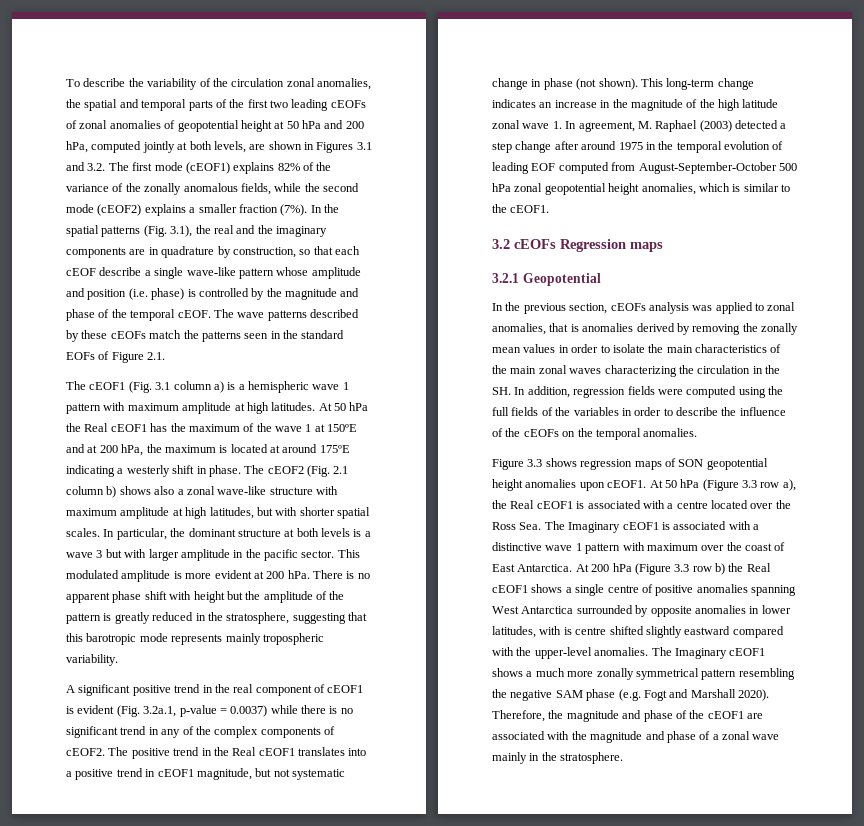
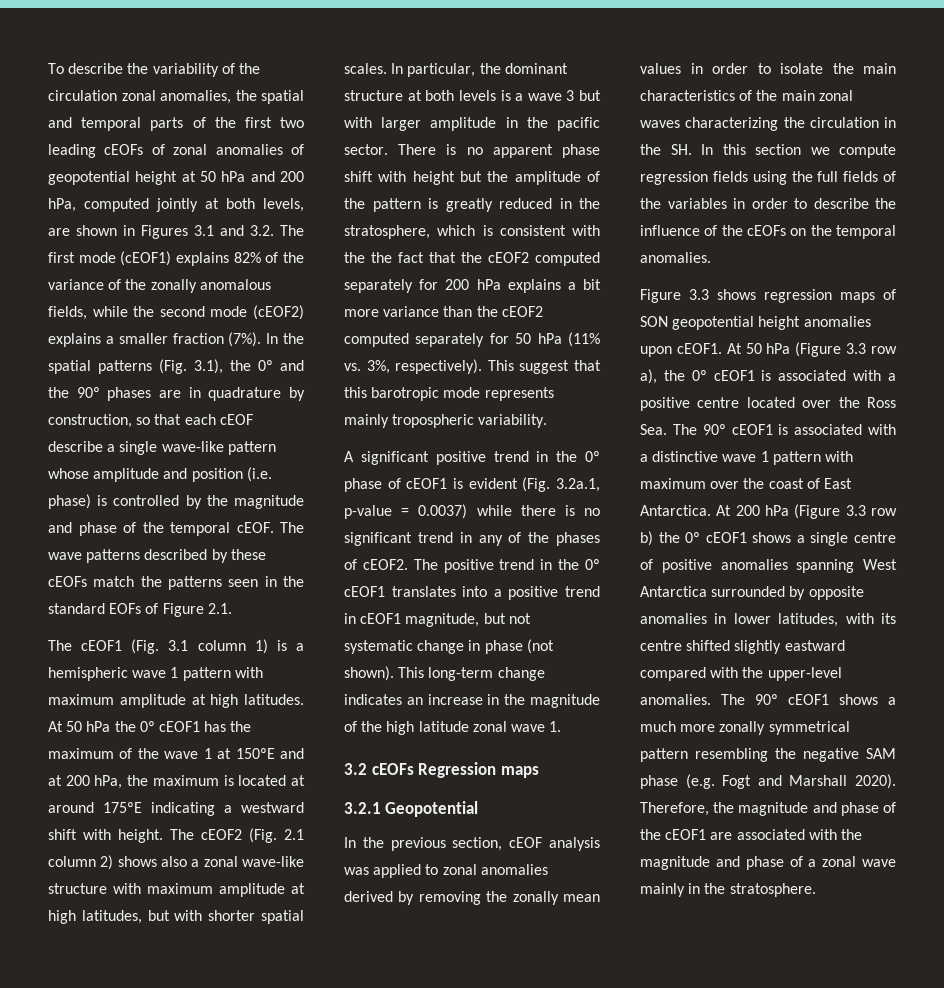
[213,225,234,234] real -> [258,360,273,371] 0º
[276,226,327,237] [66,247,126,258] imaginary components -> [76,387,152,401] 90º phases
[213,381,224,393] a) -> [254,639,268,654] 1)
[84,423,109,432] Real -> [139,721,155,732] 0º
[126,465,241,477] westerly shift in phase. -> [241,802,304,813] [48,829,163,843] westward shift with height.
[106,486,117,498] b) -> [100,855,114,870] 2)
[337,549,360,558] [66,570,310,582] This modulated amplitude is more evident at 200 hPa. -> (388, 149) none
[292,613,346,624] suggesting -> [437,225,600,236] [344,252,600,266] [344,279,601,293] [344,306,543,317] [344,332,600,347] [344,359,570,374] which is consistent with the the fact that the cEOF2 computed separately for 200 hPa explains a bit more variance than the cEOF2 computed separately for 50 hPa (11% vs. 3%, respectively). This suggest
[233,684,312,696] real component -> [585,451,600,462] [344,478,382,492] 0º phase
[214,726,321,738] complex components -> [556,532,600,546] phases
[232,747,257,756] Real -> [585,559,600,570] 0º
[565,120,787,132] [492,141,784,153] [492,162,797,174] [492,183,790,195] [492,204,550,213] In agreement, M. Raphael (2003) detected a step change after around 1975 in the temporal evolution of leading EOF computed from August-September-October 500 hPa zonal geopotential height anomalies, which is similar to the cEOF1. -> (562, 726) none
[610,303,646,311] cEOFs -> [509,837,543,848] cEOF
[492,323,579,335] anomalies, that is -> (477, 869) none
[527,386,737,398] addition, regression fields were computed -> [722,144,896,158] [640,171,748,185] this section we compute regression fields
[510,500,674,509] Real cEOF1 is associated with a -> [691,370,896,381] [640,397,690,411] 0º cEOF1 is associated with a positive
[568,522,621,533] Imaginary -> [702,424,726,435] 90º
[746,563,771,572] Real -> [685,532,701,543] 0º
[563,627,572,635] is -> [881,613,896,624] its
[674,648,727,659] Imaginary -> [755,694,778,705] 90º

